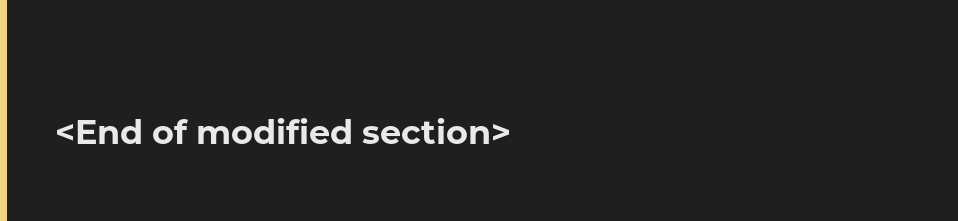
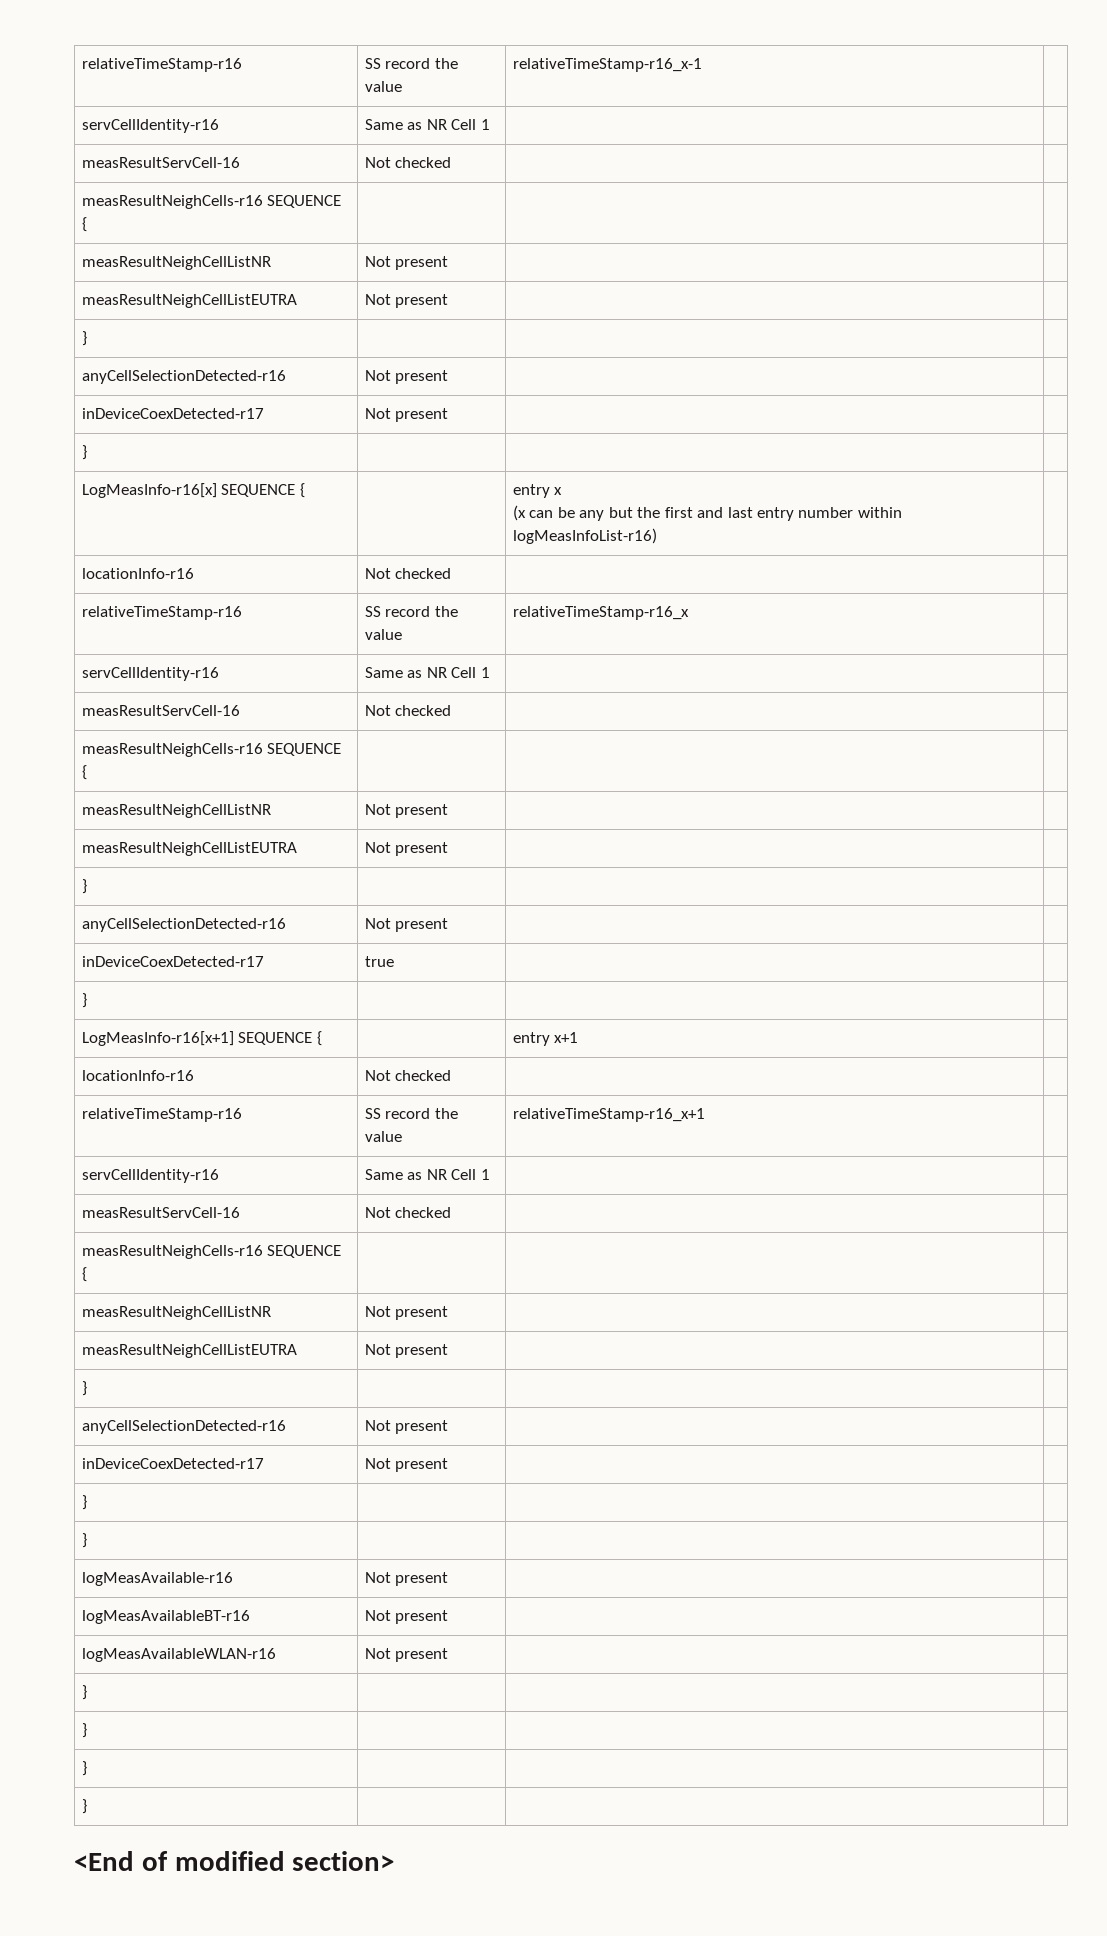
(55, 131) none -> [81,58,242,72] [364,58,458,69] [364,81,402,92] [512,58,702,72] [81,119,219,133] [364,119,490,130] [81,157,240,168] [364,157,452,168] [81,195,342,209] [81,217,87,232] [81,256,271,270] [364,256,449,270] [81,294,297,308] [364,294,449,308] [81,331,87,346] [81,370,286,384] [364,370,449,384] [81,408,264,419] [364,408,449,422] [81,445,87,460] [81,483,305,498] [512,484,563,498] [512,505,902,521] [512,528,657,544] [81,568,194,579] [364,568,452,579] [81,606,242,620] [364,606,458,617] [364,629,402,640] [512,606,689,620] [81,667,219,681] [364,667,490,678] [81,705,240,716] [364,705,452,716] [81,743,342,757] [81,765,87,780] [81,804,271,818] [364,804,449,818] [81,842,297,856] [364,842,449,856] [81,879,87,894] [81,918,286,932] [364,918,449,932] [81,956,264,967] [364,956,394,967] [81,993,87,1008] [81,1031,322,1046] [512,1032,579,1046] [81,1070,194,1081] [364,1070,452,1081] [81,1108,242,1122] [364,1108,458,1119] [364,1131,402,1142] [512,1108,705,1122] [81,1169,219,1183] [364,1169,490,1180] [81,1207,240,1218] [364,1207,452,1218] [81,1245,342,1259] [81,1267,87,1282] [81,1306,271,1320] [364,1306,449,1320] [81,1344,297,1358] [364,1344,449,1358] [81,1381,87,1396] [81,1420,286,1434] [364,1420,449,1434] [81,1458,264,1469] [364,1458,449,1472] [81,1495,87,1510] [81,1533,87,1548] [81,1572,233,1586] [364,1572,449,1586] [81,1610,250,1624] [364,1610,449,1624] [81,1648,276,1662] [364,1648,449,1662] [81,1685,87,1700] [81,1723,87,1738] [81,1761,87,1776] [81,1799,87,1814] relativeTimeStamp-r16 | SS record the value | relativeTimeStamp-r16_x-1 | // servCellIdentity-r16 | Same as NR Cell 1 | | // measResultServCell-16 | Not checked | | // measResultNeighCells-r16 SEQUENCE { | | | // measResultNeighCellListNR | Not present | | // measResultNeighCellListEUTRA | Not present | | // } | | | // anyCellSelectionDetected-r16 | Not present | | // inDeviceCoexDetected-r17 | Not present | | // } | | | // LogMeasInfo-r16[x] SEQUENCE { | | entry x // (x can be any but the first and last entry number within logMeasInfoList-r16) | // locationInfo-r16 | Not checked | | // relativeTimeStamp-r16 | SS record the value | relativeTimeStamp-r16_x | // servCellIdentity-r16 | Same as NR Cell 1 | | // measResultServCell-16 | Not checked | | // measResultNeighCells-r16 SEQUENCE { | | | // measResultNeighCellListNR | Not present | | // measResultNeighCellListEUTRA | Not present | | // } | | | // anyCellSelectionDetected-r16 | Not present | | // inDeviceCoexDetected-r17 | true | | // } | | | // LogMeasInfo-r16[x+1] SEQUENCE { | | entry x+1 | // locationInfo-r16 | Not checked | | // relativeTimeStamp-r16 | SS record the value | relativeTimeStamp-r16_x+1 | // servCellIdentity-r16 | Same as NR Cell 1 | | // measResultServCell-16 | Not checked | | // measResultNeighCells-r16 SEQUENCE { | | | // measResultNeighCellListNR | Not present | | // measResultNeighCellListEUTRA | Not present | | // } | | | // anyCellSelectionDetected-r16 | Not present | | // inDeviceCoexDetected-r17 | Not present | | // } | | | // } | | | // logMeasAvailable-r16 | Not present | | // logMeasAvailableBT-r16 | Not present | | // logMeasAvailableWLAN-r16 | Not present | | // } | | | // } | | | // } | | | // } | | | //

